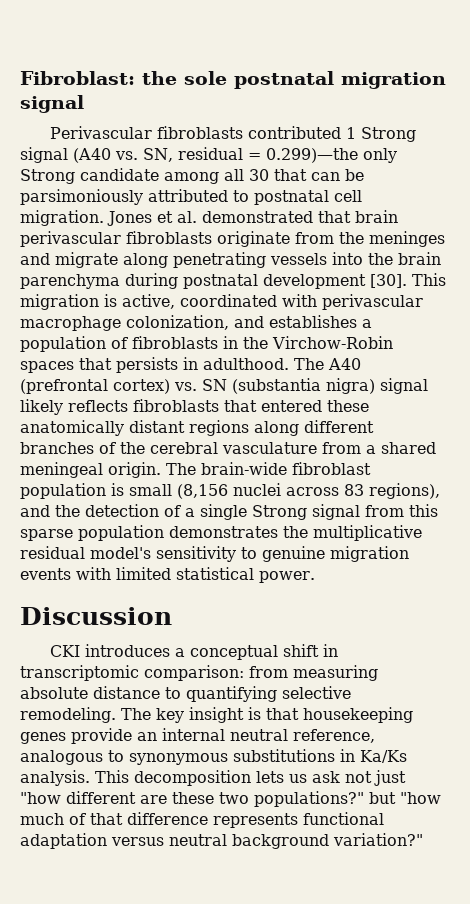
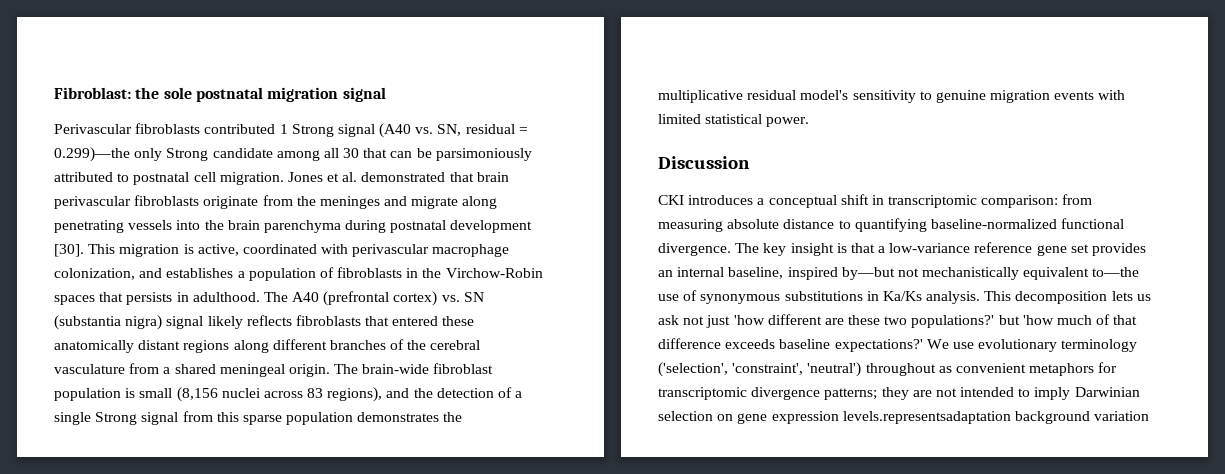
[282,686,351,699] [20,707,116,723] selective remodeling. -> [930,218,1125,229] [658,243,731,256] baseline-normalized functional divergence.
[303,707,413,723] [20,728,375,744] [20,750,124,765] housekeeping genes provide an internal neutral reference, analogous to -> [878,242,1147,256] [658,267,1140,280] [658,290,698,301] a low-variance reference gene set provides an internal baseline, inspired by—but not mechanistically equivalent to—the use of
[20,792,61,804] "how -> [733,315,765,325] 'how
[254,791,441,807] populations?" but "how -> [911,315,1054,328] populations?' but 'how
[213,812,384,828] [20,833,423,849] represents functional adaptation versus neutral background variation?" -> [725,339,1138,352] [658,362,1118,377] [658,387,1140,400] [658,411,1150,424] exceeds baseline expectations?' We use evolutionary terminology ('selection', 'constraint', 'neutral') throughout as convenient metaphors for transcriptomic divergence patterns; they are not intended to imply Darwinian selection on gene expression levels.representsadaptation background variation

